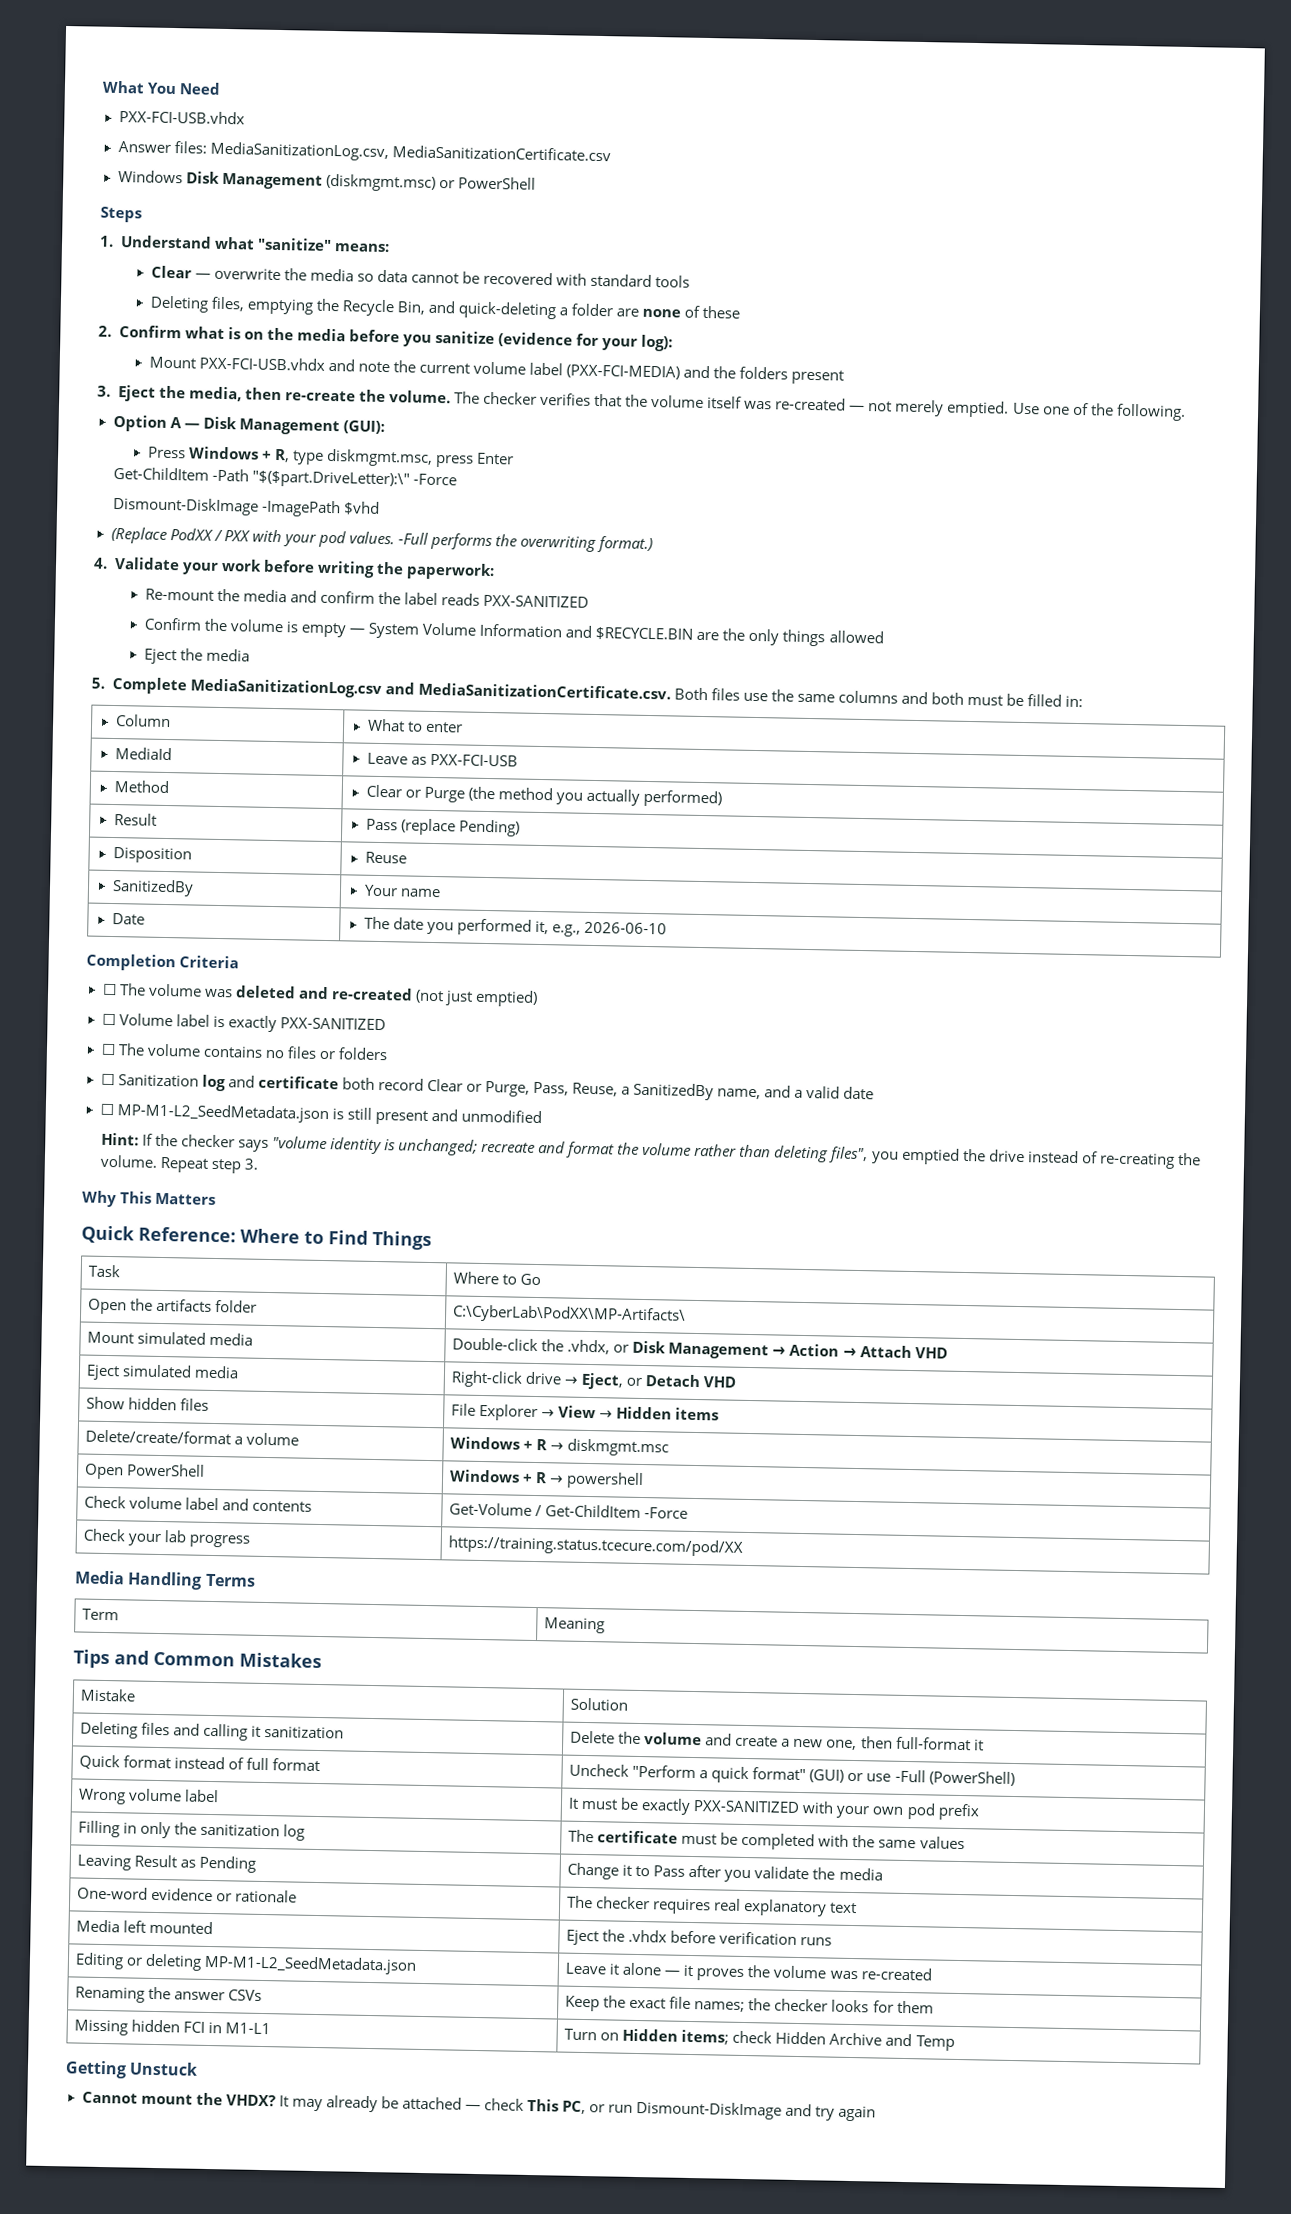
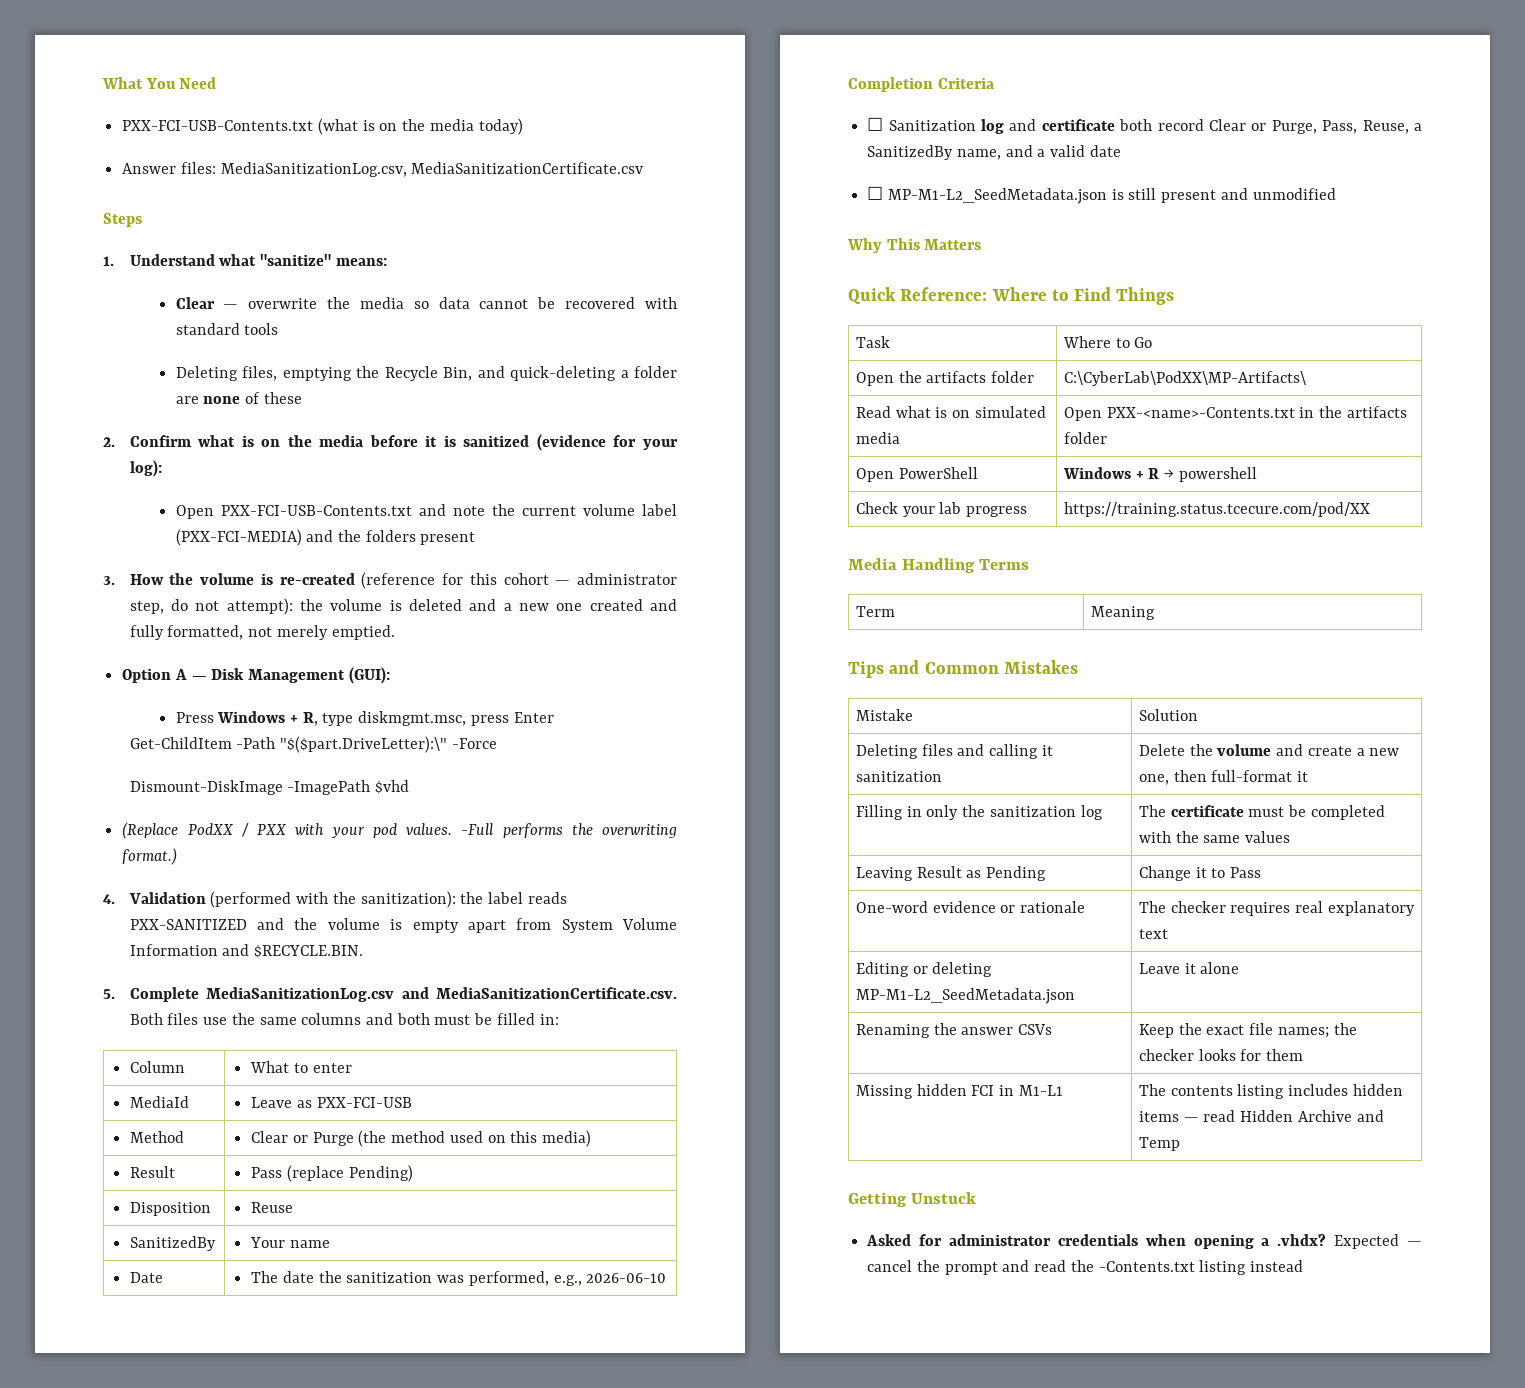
[118,109,245,125] [117,140,611,162] [117,169,536,192] PXX-FCI-USB.vhdx // Answer files: MediaSanitizationLog.csv, MediaSanitizationCertificate.csv // Windows Disk Management (diskmgmt.msc) or PowerShell -> [122,118,523,135] [122,162,644,177] PXX-FCI-USB-Contents.txt (what is on the media today) // Answer files: MediaSanitizationLog.csv, MediaSanitizationCertificate.csv
[402,330,495,347] you sanitize -> [425,435,530,447] it is sanitized
[148,356,325,371] Mount PXX-FCI-USB.vhdx -> [175,505,412,519] Open PXX-FCI-USB-Contents.txt
[117,385,1186,421] Eject the media, then re-create the volume. The checker verifies that the volume itself was re-created — not merely emptied. Use one of the following. -> [129,572,678,589] [129,598,677,615] [129,625,395,640] How the volume is re-created (reference for this cohort — administrator step, do not attempt): the volume is deleted and a new one created and fully formatted, not merely emptied.
[113,556,495,581] [144,588,375,604] Validate your work before writing the paperwork: // Re-mount the media and confirm -> [128,891,456,908] Validation (performed with the sanitization):
[143,617,202,631] // Confirm -> [257,918,285,930] and
[349,628,366,634] — -> [467,918,552,933] apart from
[595,626,884,647] [143,648,250,665] $RECYCLE.BIN are the only things allowed // Eject the media -> [254,945,364,958] $RECYCLE.BIN.
[555,788,722,808] you actually performed) -> [449,1130,591,1147] used on this media)
[426,918,549,936] you performed it, -> [318,1271,549,1286] the sanitization was performed,
[101,983,538,1007] [101,1013,386,1033] [100,1043,388,1061] // ☐ The volume was deleted and re-created (not just emptied) // ☐ Volume label is exactly PXX-SANITIZED // ☐ The volume contains no files or folders -> (994, 83) none
[100,1132,1201,1169] [99,1154,258,1174] // Hint: If the checker says "volume identity is unchanged; recreate and format the volume rather than deleting files", you emptied the drive instead of re-creating the volume. Repeat step 3. -> (1336, 194) none
[87,1331,254,1346] [452,1337,948,1360] [86,1364,240,1381] [451,1370,737,1390] [86,1396,210,1411] [451,1403,720,1422] [85,1429,300,1446] [450,1436,670,1457] Mount simulated media | Double-click the .vhdx, or Disk Management → Action → Attach VHD // Eject simulated media | Right-click drive → Eject, or Detach VHD // Show hidden files | File Explorer → View → Hidden items // Delete/create/format a volume | Windows + R → diskmgmt.msc -> [855,406,1046,418] [855,432,900,444] [1063,406,1407,421] [1063,432,1107,444] Read what is on simulated media | Open PXX-<name>-Contents.txt in the artifacts folder
[84,1495,313,1512] [449,1502,689,1519] // Check volume label and contents | Get-Volume / Get-ChildItem -Force -> (1257, 474) none
[79,1754,321,1772] [569,1763,1015,1787] [78,1788,220,1805] [568,1797,980,1821] // Quick format instead of full format | Uncheck "Perform a quick format" (GUI) or use -Full (PowerShell) // Wrong volume label | It must be exactly PXX-SANITIZED with your own pod prefix -> (1309, 776) none
[688,1864,883,1883] after you validate the media -> (1262, 872) none
[76,1919,214,1935] [566,1929,833,1946] // Media left mounted | Eject the .vhdx before verification runs -> (1168, 934) none
[664,1964,932,1982] — it proves the volume was re-created -> (1240, 968) none
[564,2028,773,2045] Turn on Hidden items; check -> [1138,1084,1403,1099] [1138,1110,1236,1122] The contents listing includes hidden items — read
[81,2091,877,2122] Cannot mount the VHDX? It may already be attached — check This PC, or run Dismount-DiskImage and try again -> [866,1234,1422,1249] [867,1260,1304,1275] Asked for administrator credentials when opening a .vhdx? Expected — cancel the prompt and read the -Contents.txt listing instead

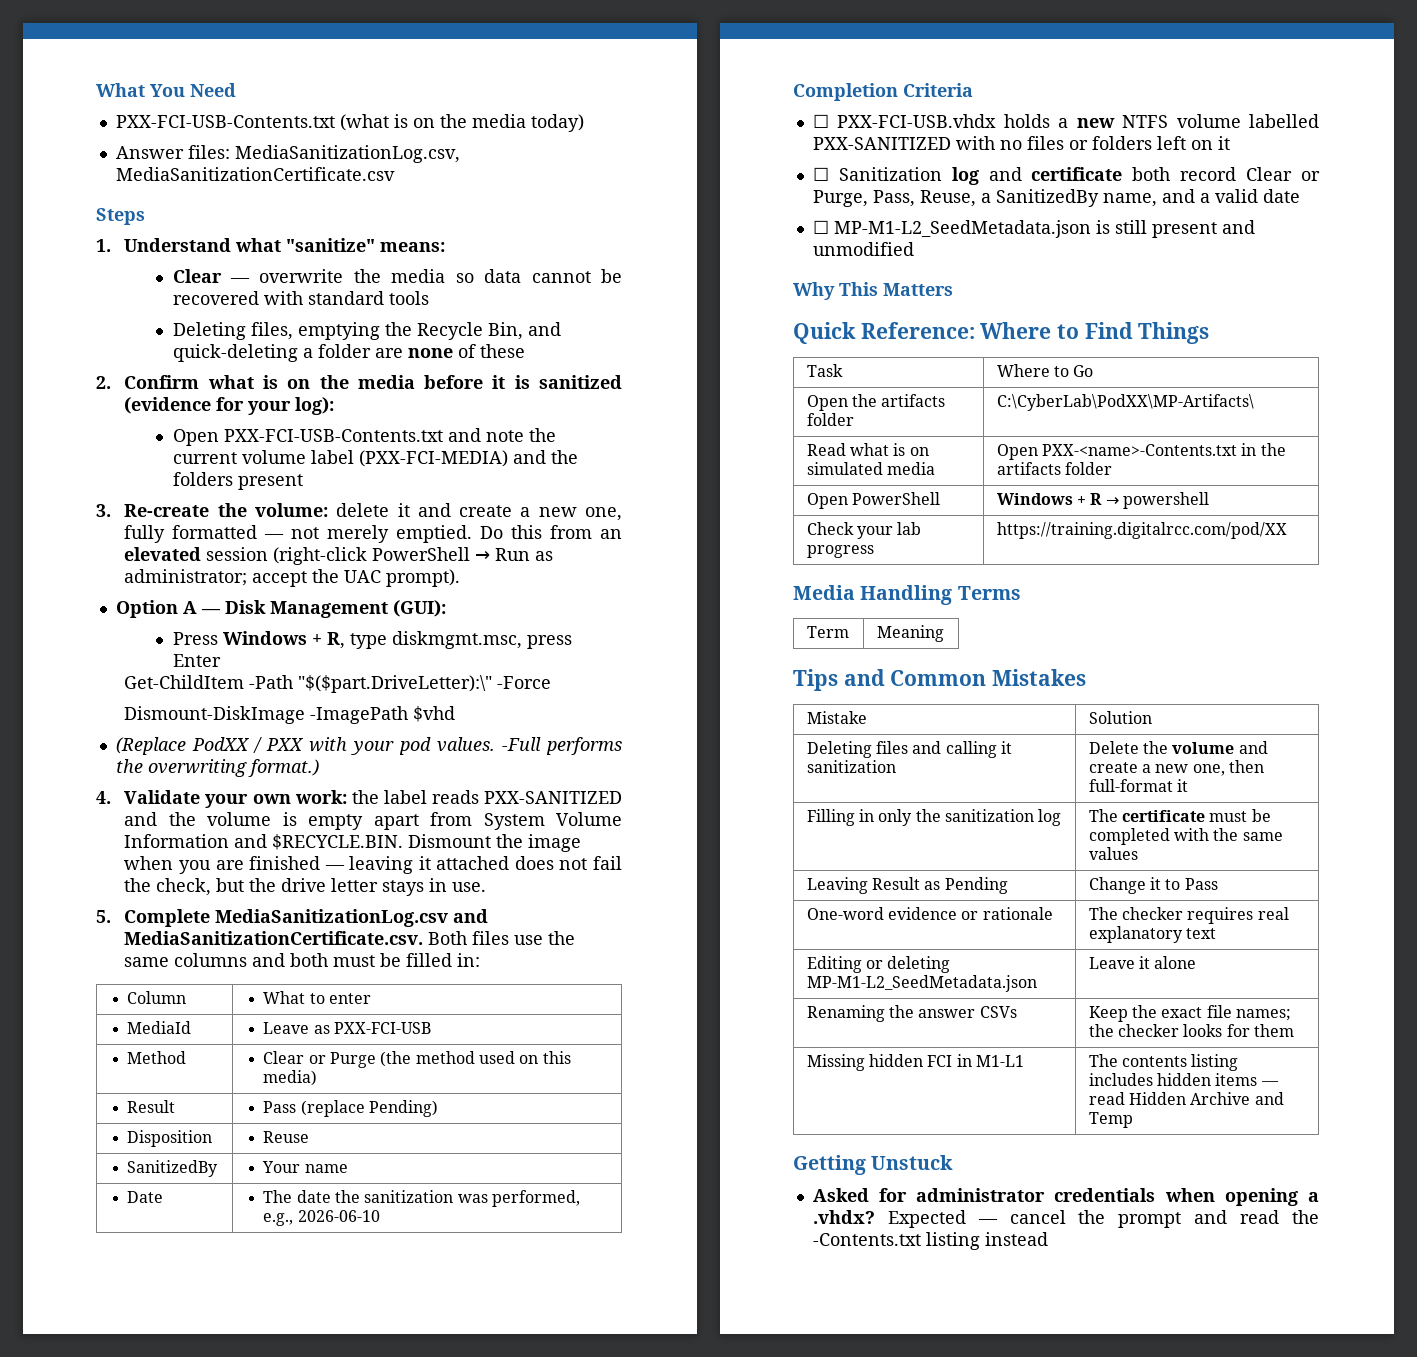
[129,572,678,589] [129,598,677,615] [129,625,395,640] How the volume is re-created (reference for this cohort — administrator step, do not attempt): the volume is deleted and a new one created and fully formatted, not merely emptied. -> [124,503,623,521] [124,525,622,543] [124,547,554,565] [124,569,461,587] Re-create the volume: delete it and create a new one, fully formatted — not merely emptied. Do this from an elevated session (right-click PowerShell → Run as administrator; accept the UAC prompt).
[128,891,456,908] Validation (performed with the sanitization): -> [124,790,347,808] Validate your own work:
(364, 951) none -> [408,834,582,852] [124,856,622,874] [124,878,487,896] Dismount the image when you are finished — leaving it attached does not fail the check, but the drive letter stays in use.
(994, 83) none -> [812,114,1319,128] [812,136,1230,150] // ☐ PXX-FCI-USB.vhdx holds a new NTFS volume labelled PXX-SANITIZED with no files or folders left on it
[1063,502,1370,517] https://training.status.tcecure.com/pod/XX -> [996,522,1287,539] https://training.digitalrcc.com/pod/XX

